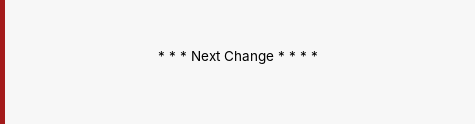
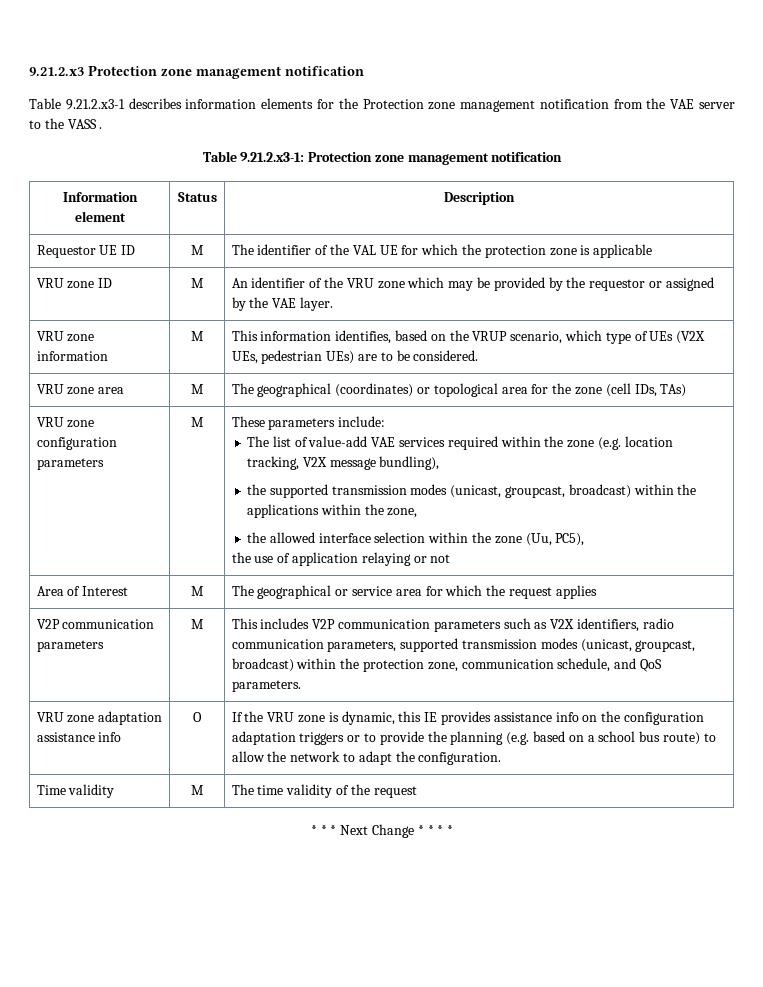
(157, 56) none -> [29,65,364,79] [29,98,736,112] [29,118,103,129] [202,151,563,165] [62,192,138,202] [74,211,126,222] [177,192,217,202] [444,192,515,205] [36,245,136,258] [191,245,204,255] [231,244,653,258] [36,278,113,289] [191,278,204,288] [231,277,714,291] [231,297,334,311] [36,331,95,342] [36,351,108,361] [191,331,204,341] [231,330,706,344] [231,350,479,364] [36,384,125,395] [191,384,204,394] [231,383,687,397] [36,417,95,428] [36,437,117,450] [36,458,104,470] [191,417,204,427] [231,416,386,430] [247,436,673,450] [247,456,440,470] [247,484,697,498] [247,504,418,518] [247,532,585,546] [231,552,451,566] [36,586,129,596] [191,586,204,596] [231,585,597,599] [36,619,155,629] [36,640,104,652] [191,619,204,629] [231,618,674,632] [231,638,696,652] [231,658,662,672] [231,680,301,692] [36,711,163,725] [36,732,122,742] [193,712,202,722] [231,711,704,725] [231,731,716,745] [231,751,502,765] [36,784,115,798] [191,785,204,795] [231,784,417,798] 9.21.2.x3 Protection zone management notification // Table 9.21.2.x3-1 describes information elements for the Protection zone management notification from the VAE server to the VASS . // Table 9.21.2.x3-1: Protection zone management notification // Information element | Status | Description // Requestor UE ID | M | The identifier of the VAL UE for which the protection zone is applicable // VRU zone ID | M | An identifier of the VRU zone which may be provided by the requestor or assigned by the VAE layer. // VRU zone information | M | This information identifies, based on the VRUP scenario, which type of UEs (V2X UEs, pedestrian UEs) are to be considered. // VRU zone area | M | The geographical (coordinates) or topological area for the zone (cell IDs, TAs) // VRU zone configuration parameters | M | These parameters include: // The list of value-add VAE services required within the zone (e.g. location tracking, V2X message bundling), // the supported transmission modes (unicast, groupcast, broadcast) within the applications within the zone, // the allowed interface selection within the zone (Uu, PC5), // the use of application relaying or not // Area of Interest | M | The geographical or service area for which the request applies // V2P communication parameters | M | This includes V2P communication parameters such as V2X identifiers, radio communication parameters, supported transmission modes (unicast, groupcast, broadcast) within the protection zone, communication schedule, and QoS parameters. // VRU zone adaptation assistance info | O | If the VRU zone is dynamic, this IE provides assistance info on the configuration adaptation triggers or to provide the planning (e.g. based on a school bus route) to allow the network to adapt the configuration. // Time validity | M | The time validity of the request //

